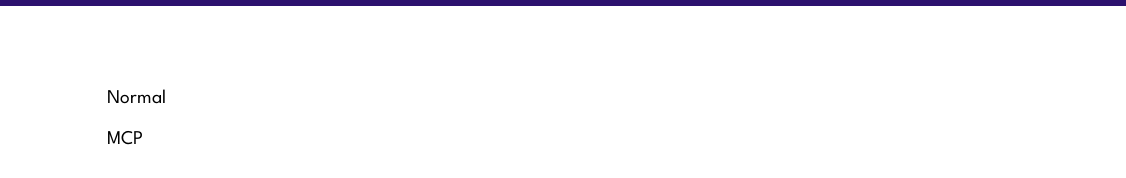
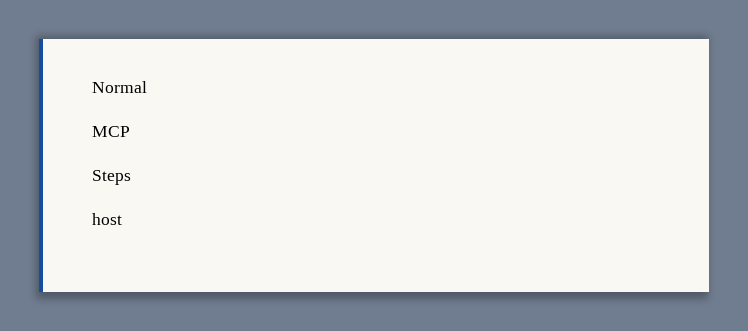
(143, 137) none -> [92,170,131,185] [92,213,122,225] // Steps // host

